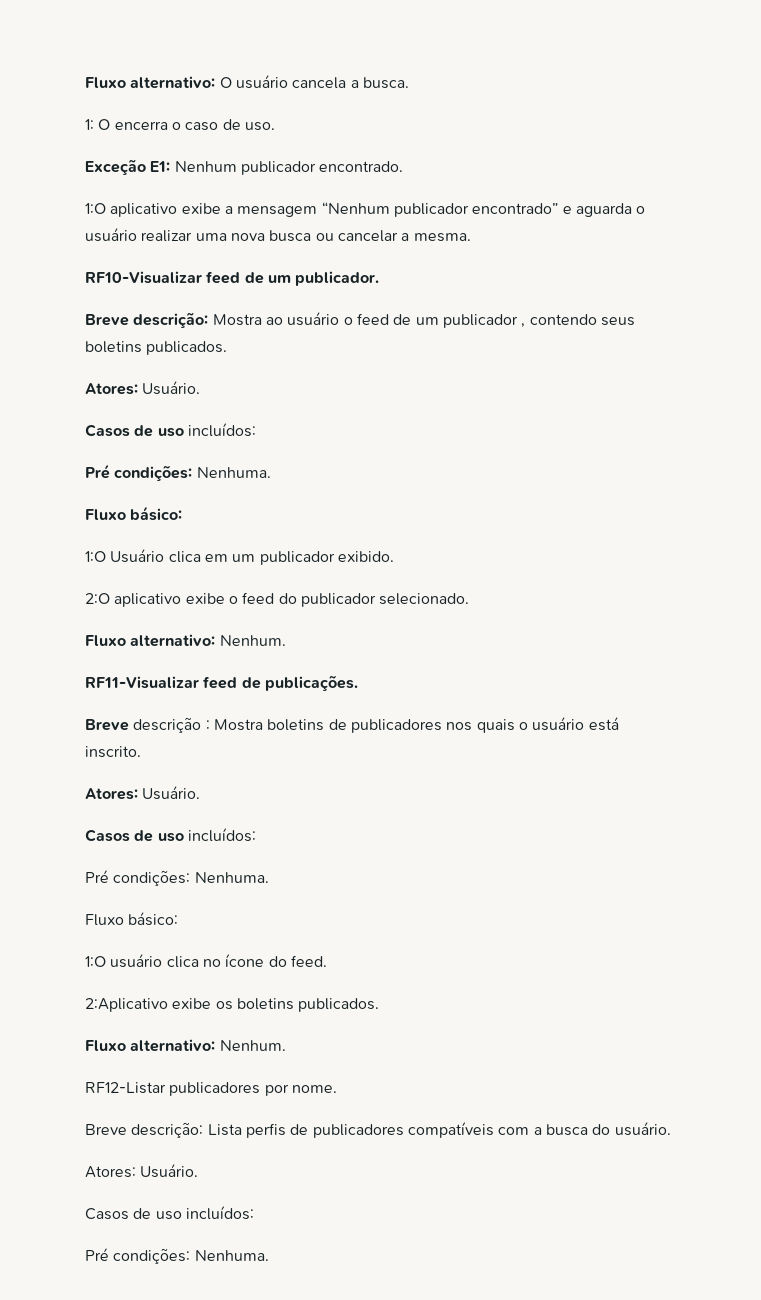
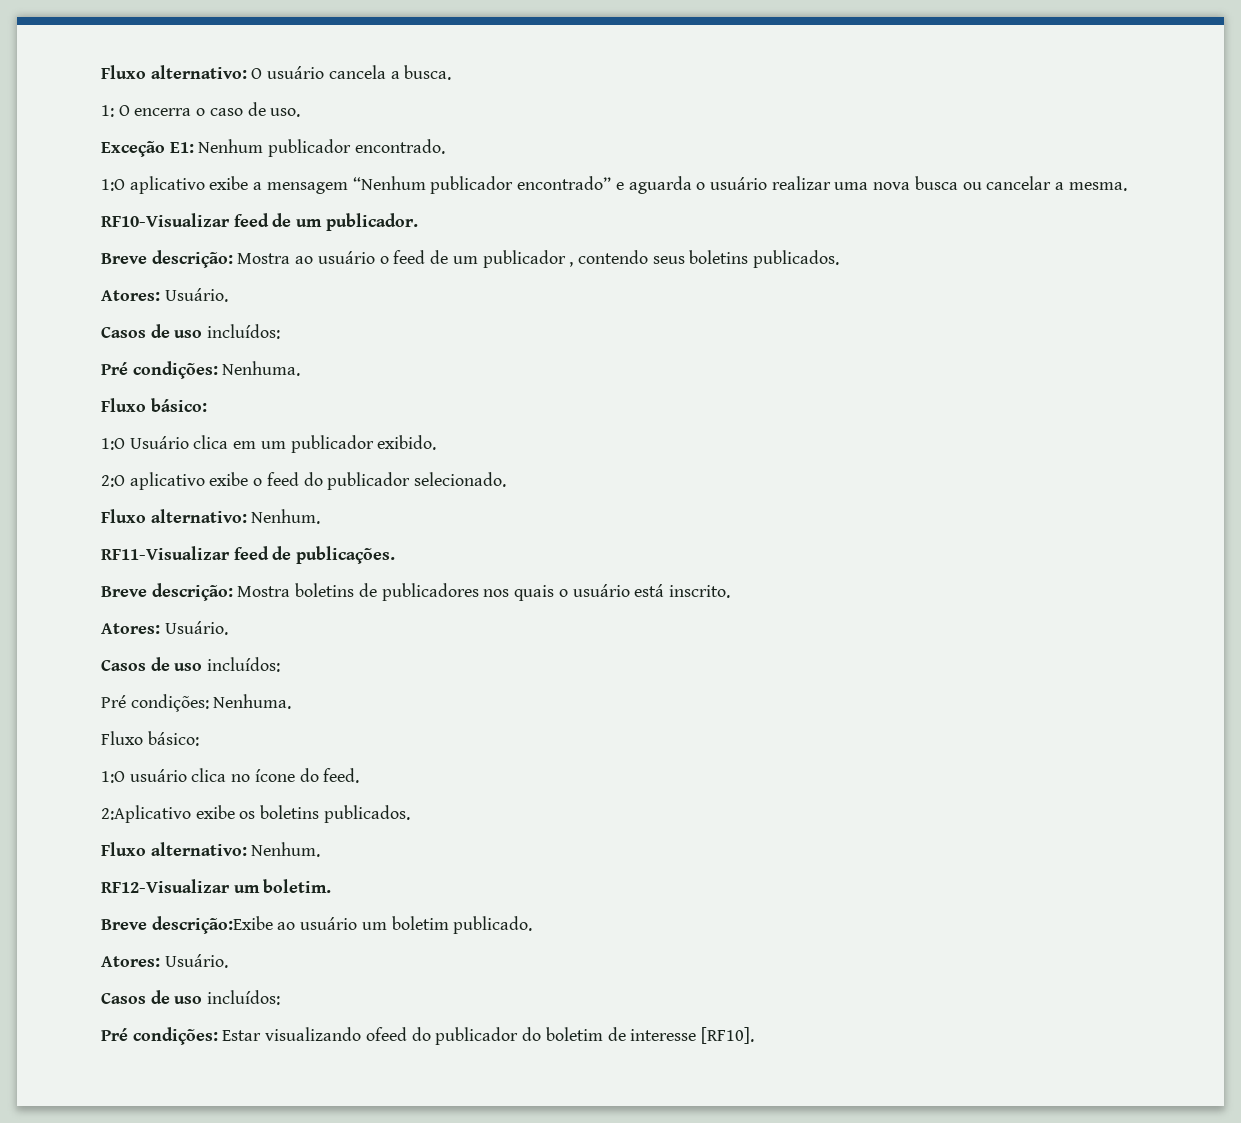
[133,717,210,733] descrição : -> [151,583,233,601] descrição:
[85,1082,337,1096] [85,1122,671,1138] [85,1164,199,1178] [85,1206,254,1220] [85,1248,269,1264] RF12-Listar publicadores por nome. // Breve descrição: Lista perfis de publicadores compatíveis com a busca do usuário. // Atores: Usuário. // Casos de uso incluídos: // Pré condições: Nenhuma. -> [101,879,332,893] [101,916,533,934] [101,954,228,968] [101,990,281,1005] [101,1027,754,1045] RF12-Visualizar um boletim. // Breve descrição:Exibe ao usuário um boletim publicado. // Atores: Usuário. // Casos de uso incluídos: // Pré condições: Estar visualizando ofeed do publicador do boletim de interesse [RF10].

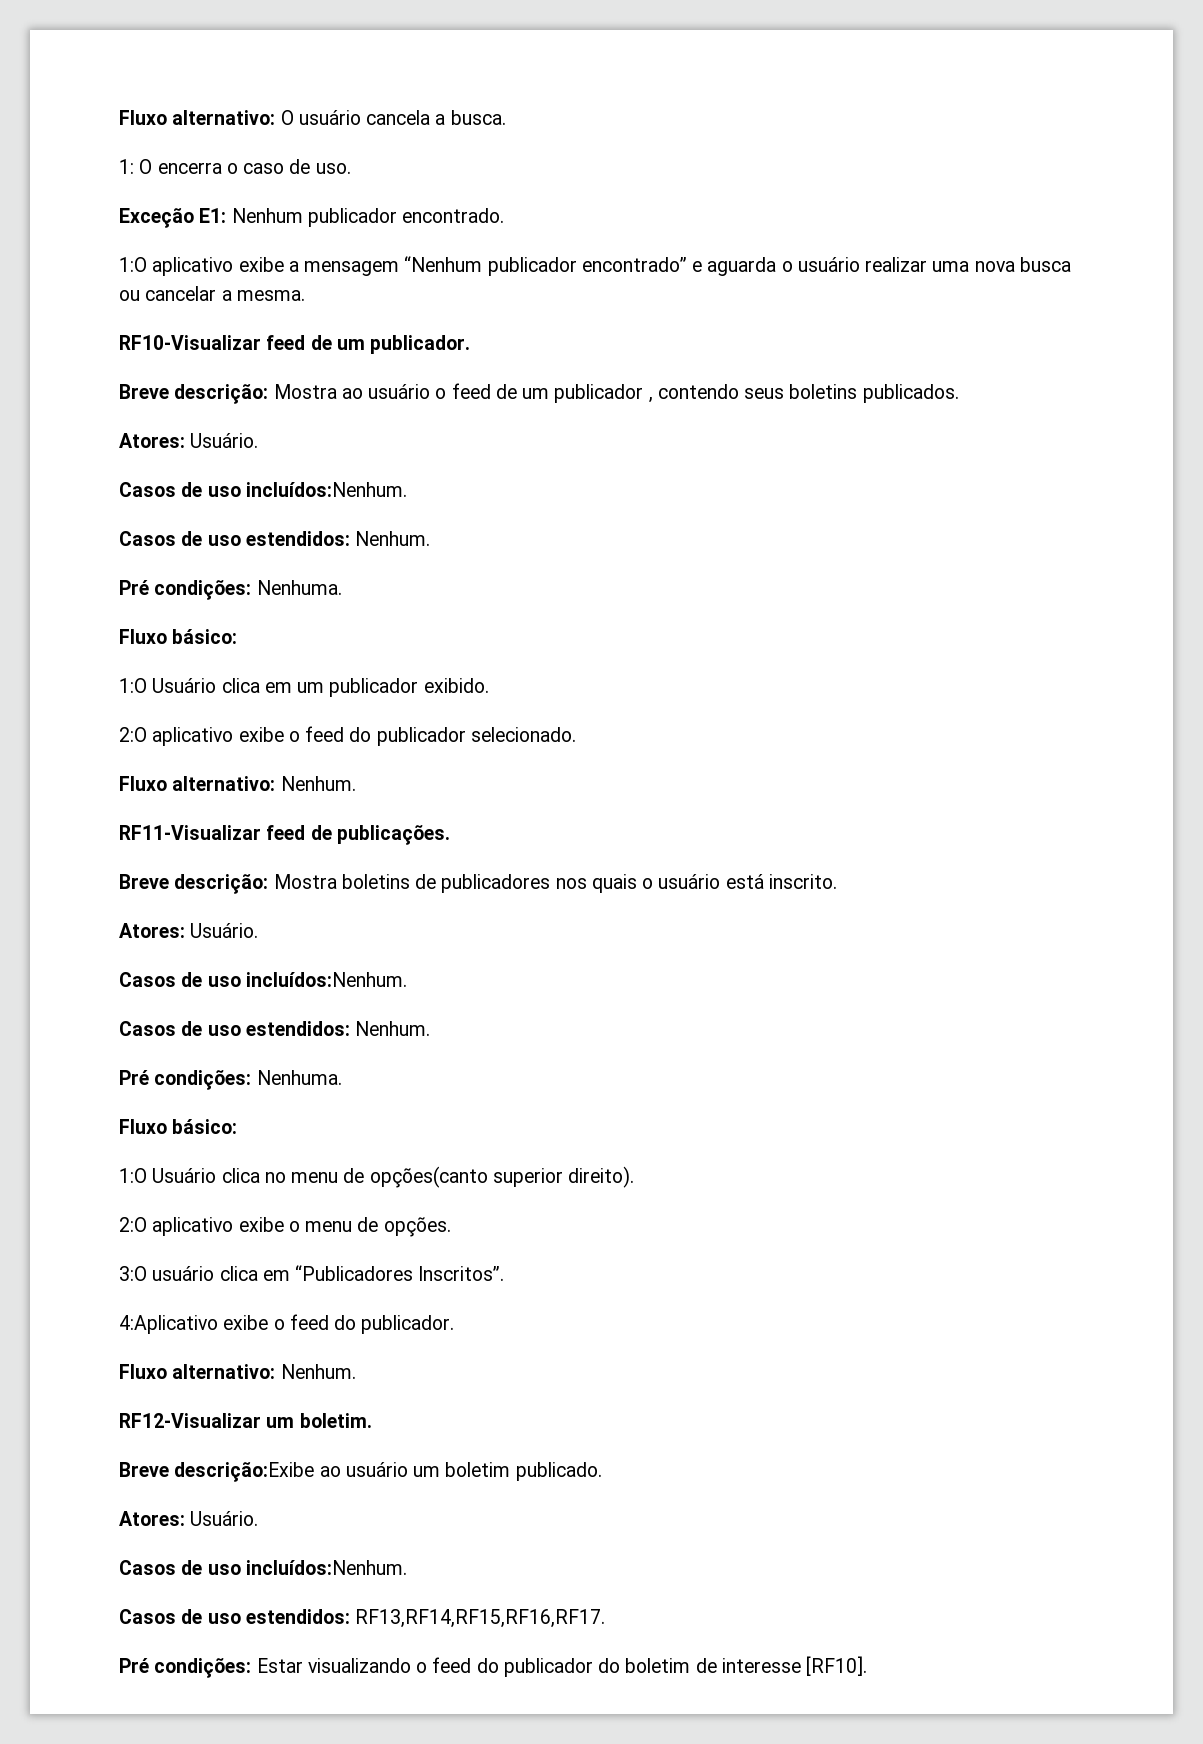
[207,324,281,339] incluídos: -> [245,482,407,497] [119,531,431,546] incluídos:Nenhum. // Casos de uso estendidos: Nenhum.
[207,657,281,672] [101,694,292,712] [101,731,199,746] [101,768,360,783] [101,805,410,823] incluídos: // Pré condições: Nenhuma. // Fluxo básico: // 1:O usuário clica no ícone do feed. // 2:Aplicativo exibe os boletins publicados. -> [245,972,407,987] [119,1021,431,1036] [119,1070,342,1090] [119,1119,238,1134] [119,1166,635,1188] [119,1217,451,1237] [119,1265,505,1281] [119,1314,455,1334] incluídos:Nenhum. // Casos de uso estendidos: Nenhum. // Pré condições: Nenhuma. // Fluxo básico: // 1:O Usuário clica no menu de opções(canto superior direito). // 2:O aplicativo exibe o menu de opções. // 3:O usuário clica em “Publicadores Inscritos”. // 4:Aplicativo exibe o feed do publicador.
[207,990,281,1005] incluídos: -> [245,1560,407,1575] [119,1609,606,1628] incluídos:Nenhum. // Casos de uso estendidos: RF13,RF14,RF15,RF16,RF17.
[365,1027,407,1041] ofeed -> [416,1657,472,1673] o feed

